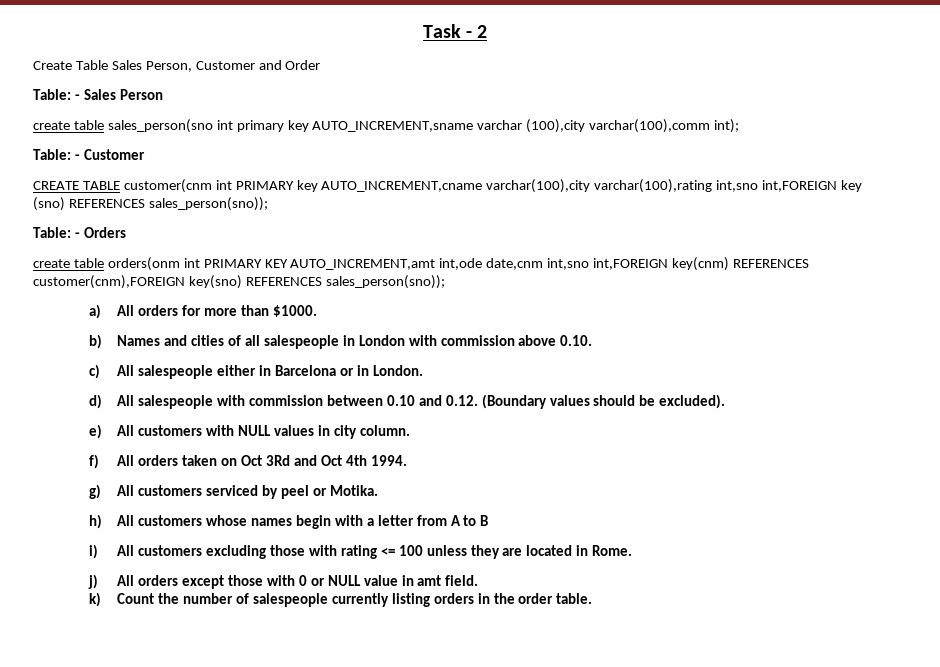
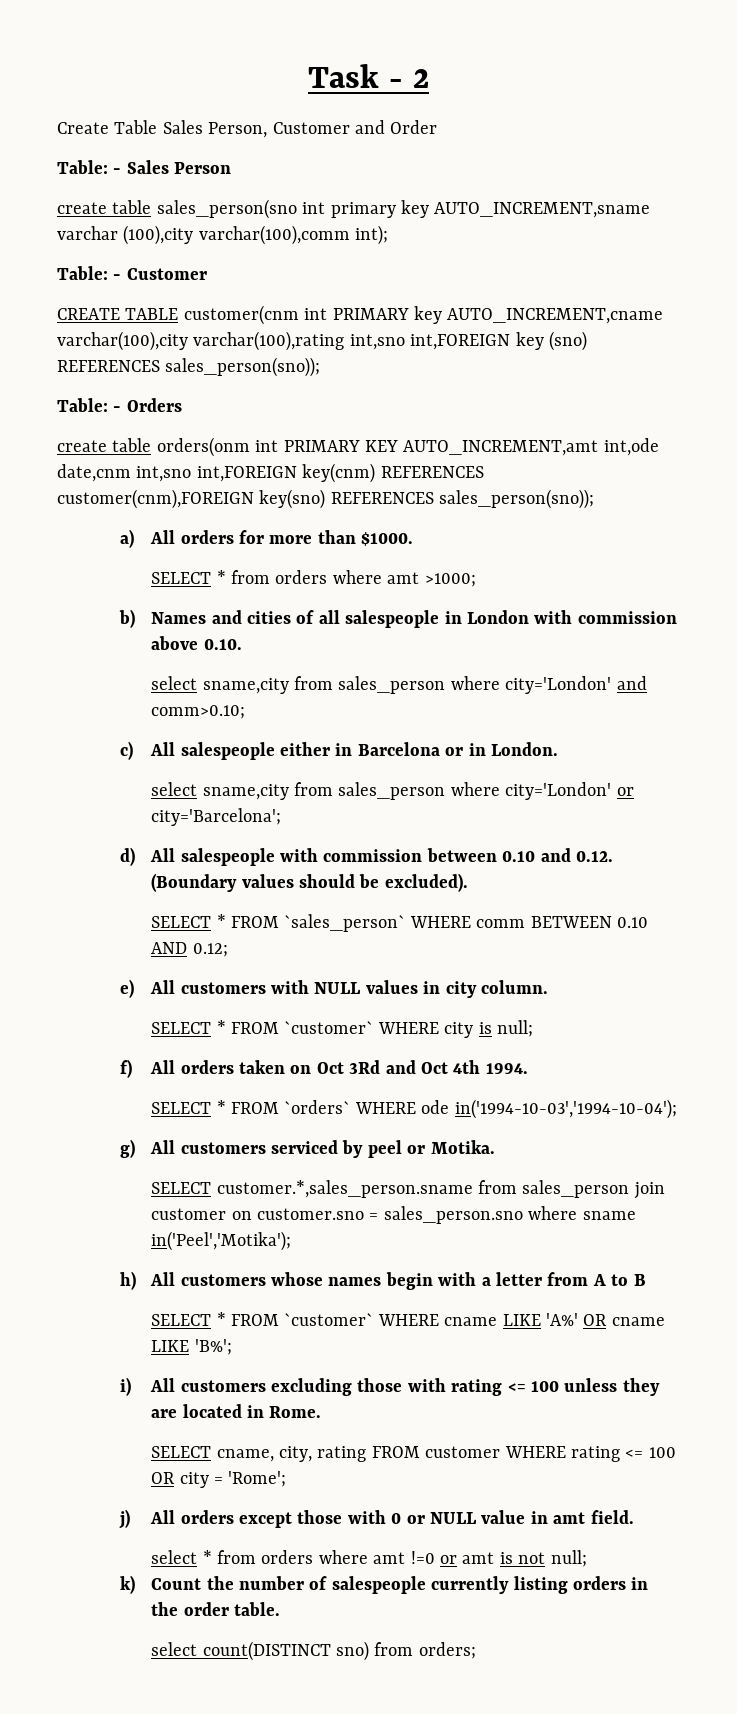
(317, 311) none -> [151,570,476,587] // SELECT * from orders where amt >1000;
(593, 340) none -> [151,676,647,694] [151,705,246,719] // select sname,city from sales_person where city='London' and comm>0.10;
(423, 370) none -> [151,782,634,800] [151,808,282,826] // select sname,city from sales_person where city='London' or city='Barcelona';
(726, 401) none -> [151,914,648,932] [151,942,228,957] // SELECT * FROM `sales_person` WHERE comm BETWEEN 0.10 AND 0.12;
(410, 430) none -> [151,1020,533,1038] // SELECT * FROM `customer` WHERE city is null;
(407, 460) none -> [151,1099,677,1119] // SELECT * FROM `orders` WHERE ode in('1994-10-03','1994-10-04');
(378, 490) none -> [151,1180,665,1199] [151,1206,636,1224] [151,1231,292,1251] // SELECT customer.*,sales_person.sname from sales_person join customer on customer.sno = sales_person.sno where sname in('Peel','Motika');
(489, 520) none -> [151,1312,665,1326] [151,1339,232,1355] // SELECT * FROM `customer` WHERE cname LIKE 'A%' OR cname LIKE 'B%';
(633, 550) none -> [151,1446,676,1462] [151,1471,287,1488] // SELECT cname, city, rating FROM customer WHERE rating <= 100 OR city = 'Rome';
(479, 580) none -> [151,1550,587,1567] // select * from orders where amt !=0 or amt is not null;
(593, 598) none -> [151,1641,476,1661] // select count(DISTINCT sno) from orders;

